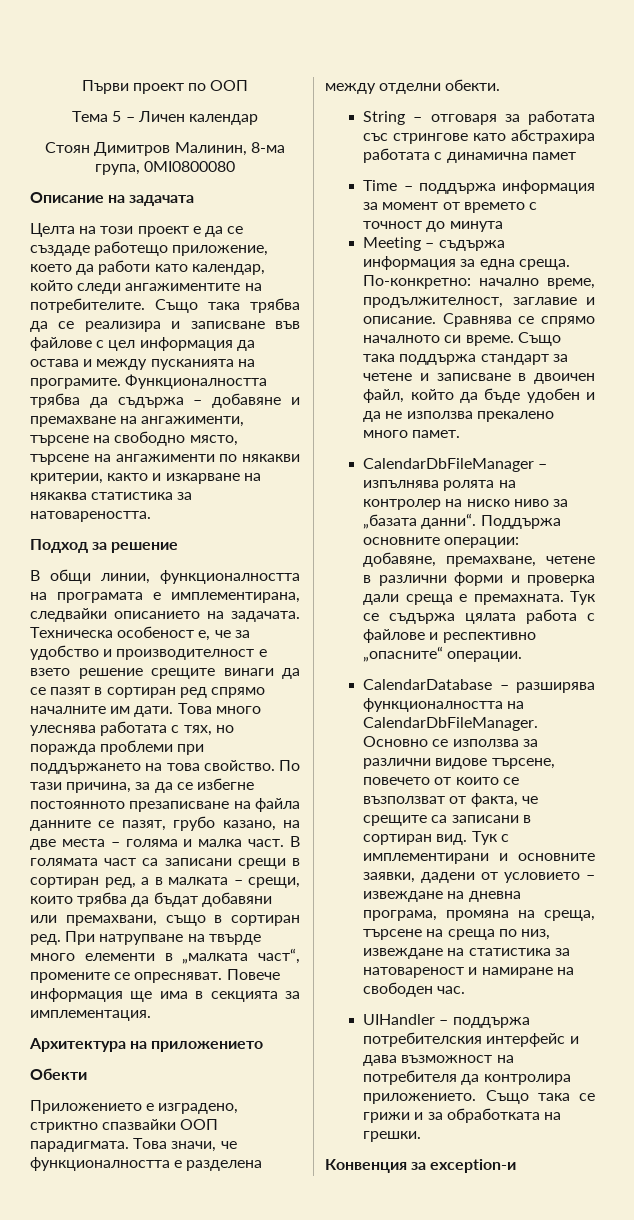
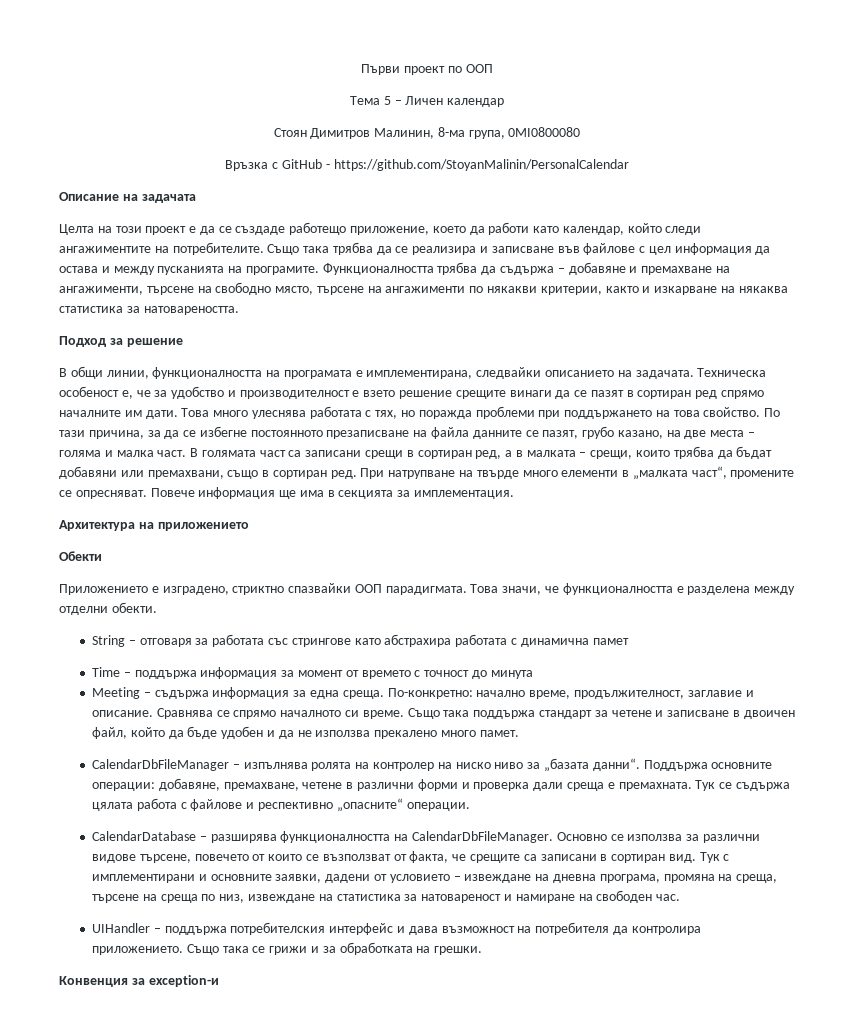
(236, 166) none -> [225,159,629,171] // Връзка с GitHub - https://github.com/StoyanMalinin/PersonalCalendar

